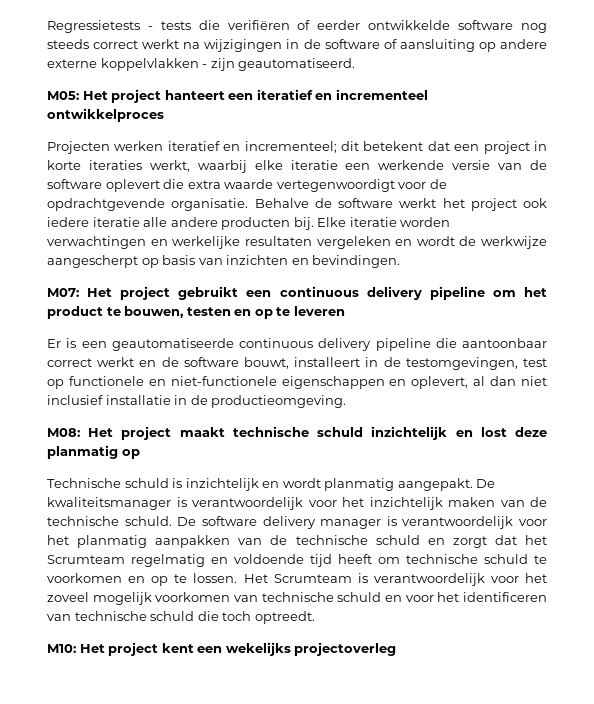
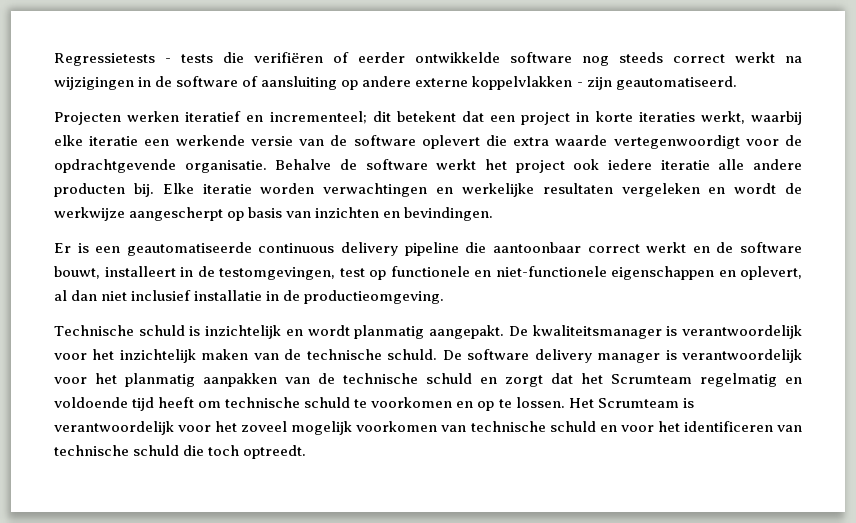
[47,89,428,103] [47,108,164,122] // M05: Het project hanteert een iteratief en incrementeel ontwikkelproces -> (737, 83) none
[47,286,547,300] [47,306,345,319] // M07: Het project gebruikt een continuous delivery pipeline om het product te bouwen, testen en op te leveren -> (494, 214) none
[47,426,547,440] [47,445,140,459] // M08: Het project maakt technische schuld inzichtelijk en lost deze planmatig op -> (445, 297) none
[47,642,397,656] // M10: Het project kent een wekelijks projectoverleg -> (307, 452) none

